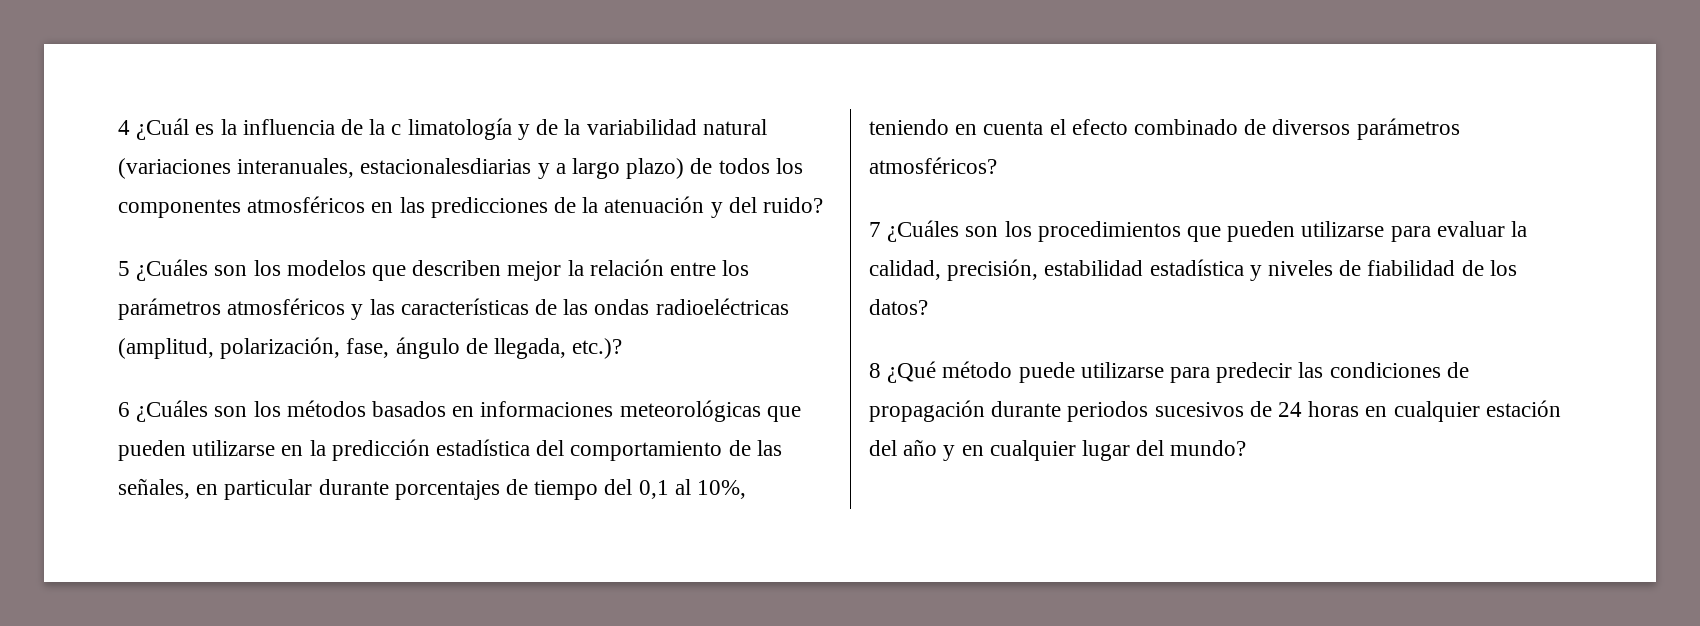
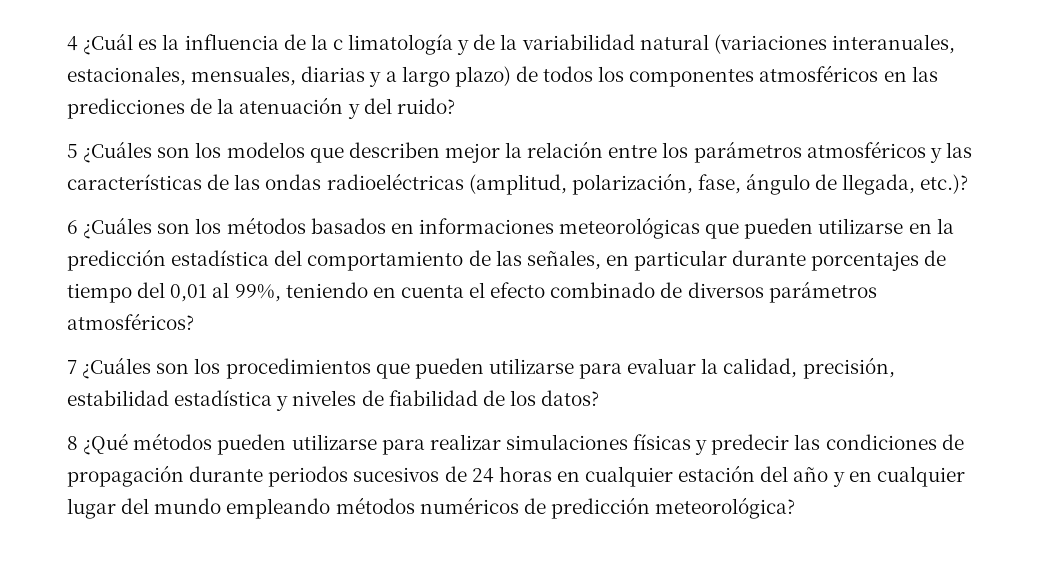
[360,158,532,174] estacionalesdiarias -> [67,66,366,86] estacionales, mensuales, diarias
[638,479,747,499] 0,1 al 10%, -> [170,282,281,302] 0,01 al 99%,
[942,361,1211,383] método puede utilizarse para -> [133,433,708,455] métodos pueden utilizarse para realizar simulaciones físicas y
[1170,440,1247,456] mundo? -> [154,497,796,519] mundo empleando métodos numéricos de predicción meteorológica?

